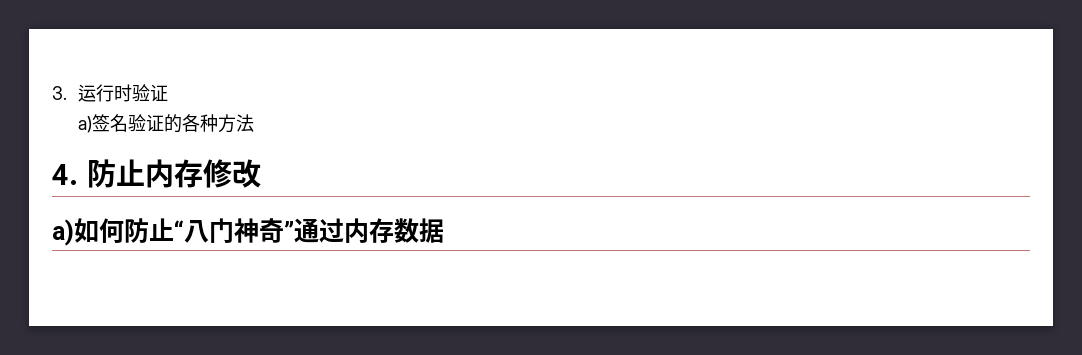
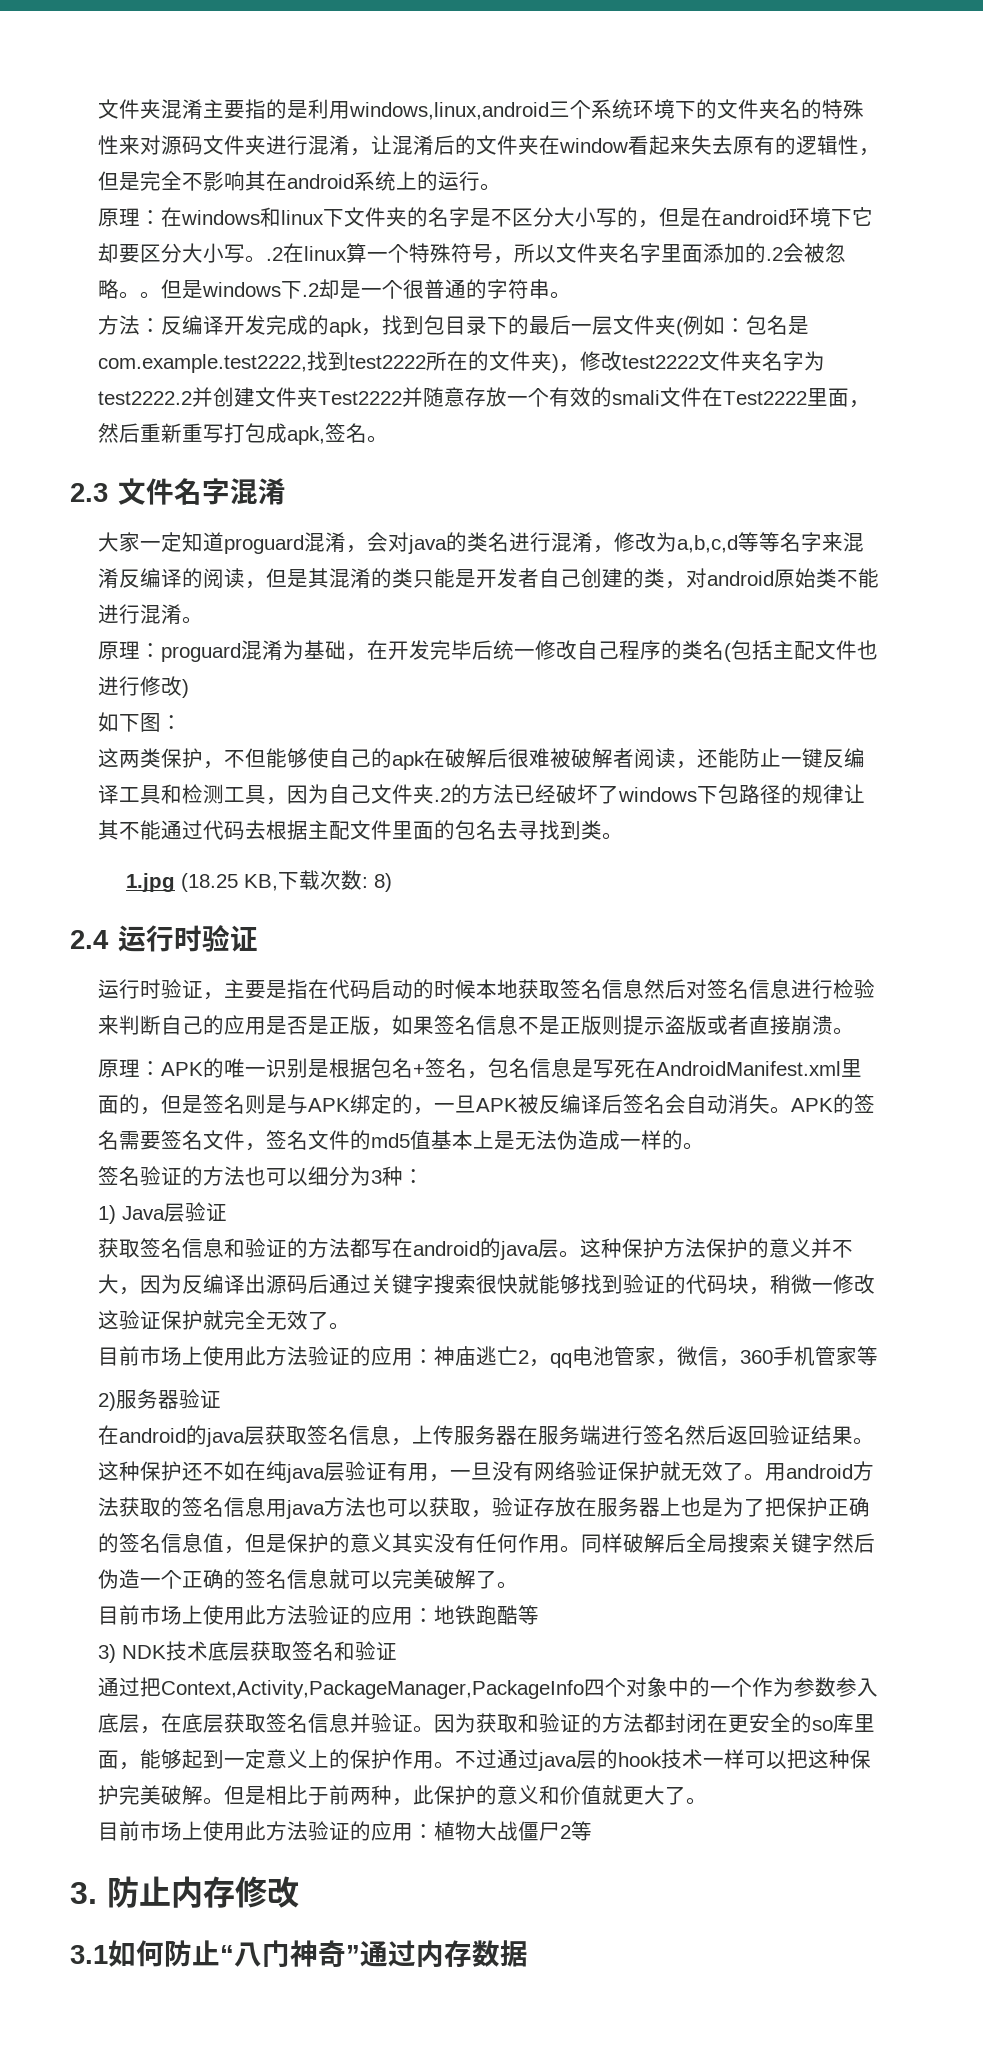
[52,84,168,102] [77,116,92,133] 3.运行时验证 // a) -> [98,99,865,120] [98,135,881,156] [98,171,502,191] [98,207,874,228] [98,243,847,264] [98,279,572,299] [98,315,810,337] [98,351,826,373] [98,387,871,408] [98,423,389,445] [70,478,287,505] [98,532,865,554] [98,568,880,589] [98,604,204,625] [98,640,879,662] [98,676,190,698] [98,712,183,732] [98,748,866,770] [98,784,866,805] [98,820,624,840] [126,870,393,892] [70,925,259,952] [98,979,876,1000] [98,1015,855,1036] [98,1058,863,1079] [98,1094,876,1115] [98,1130,705,1151] 文件夹混淆主要指的是利用windows,linux,android三个系统环境下的文件夹名的特殊性来对源码文件夹进行混淆，让混淆后的文件夹在window看起来失去原有的逻辑性，但是完全不影响其在android系统上的运行。 // 原理：在windows和linux下文件夹的名字是不区分大小写的，但是在android环境下它却要区分大小写。.2在linux算一个特殊符号，所以文件夹名字里面添加的.2会被忽略。。但是windows下.2却是一个很普通的字符串。 // 方法：反编译开发完成的apk，找到包目录下的最后一层文件夹(例如：包名是com.example.test2222,找到test2222所在的文件夹)，修改test2222文件夹名字为test2222.2并创建文件夹Test2222并随意存放一个有效的smali文件在Test2222里面，然后重新重写打包成apk,签名。 // 2.3文件名字混淆 // 大家一定知道proguard混淆，会对java的类名进行混淆，修改为a,b,c,d等等名字来混淆反编译的阅读，但是其混淆的类只能是开发者自己创建的类，对android原始类不能进行混淆。 // 原理：proguard混淆为基础，在开发完毕后统一修改自己程序的类名(包括主配文件也进行修改) // 如下图： // 这两类保护，不但能够使自己的apk在破解后很难被破解者阅读，还能防止一键反编译工具和检测工具，因为自己文件夹.2的方法已经破坏了windows下包路径的规律让其不能通过代码去根据主配文件里面的包名去寻找到类。 // 1.jpg (18.25 KB,下载次数: 8) // 2.4运行时验证 // 运行时验证，主要是指在代码启动的时候本地获取签名信息然后对签名信息进行检验来判断自己的应用是否是正版，如果签名信息不是正版则提示盗版或者直接崩溃。 // 原理：APK的唯一识别是根据包名+签名，包名信息是写死在AndroidManifest.xml里面的，但是签名则是与APK绑定的，一旦APK被反编译后签名会自动消失。APK的签名需要签名文件，签名文件的md5值基本上是无法伪造成一样的。 //
[181,114,254,133] [52,164,78,185] 各种方法 // 4. -> [203,1166,425,1186] [98,1202,228,1224] [98,1238,854,1260] [98,1274,876,1295] [98,1310,351,1330] [98,1346,879,1368] [98,1389,222,1411] [98,1425,875,1447] [98,1461,875,1483] [98,1497,871,1519] [98,1533,876,1554] [98,1569,519,1589] [98,1605,540,1625] [98,1641,398,1663] [98,1677,879,1699] [98,1713,876,1734] [98,1749,872,1771] [98,1785,708,1806] [98,1821,593,1841] [70,1882,97,1904] 方法也可以细分为3种： // 1) Java层验证 // 获取签名信息和验证的方法都写在android的java层。这种保护方法保护的意义并不大，因为反编译出源码后通过关键字搜索很快就能够找到验证的代码块，稍微一修改这验证保护就完全无效了。 // 目前市场上使用此方法验证的应用：神庙逃亡2，qq电池管家，微信，360手机管家等 // 2)服务器验证 // 在android的java层获取签名信息，上传服务器在服务端进行签名然后返回验证结果。这种保护还不如在纯java层验证有用，一旦没有网络验证保护就无效了。用android方法获取的签名信息用java方法也可以获取，验证存放在服务器上也是为了把保护正确的签名信息值，但是保护的意义其实没有任何作用。同样破解后全局搜索关键字然后伪造一个正确的签名信息就可以完美破解了。 // 目前市场上使用此方法验证的应用：地铁跑酷等 // 3) NDK技术底层获取签名和验证 // 通过把Context,Activity,PackageManager,PackageInfo四个对象中的一个作为参数参入底层，在底层获取签名信息并验证。因为获取和验证的方法都封闭在更安全的so库里面，能够起到一定意义上的保护作用。不过通过java层的hook技术一样可以把这种保护完美破解。但是相比于前两种，此保护的意义和价值就更大了。 // 目前市场上使用此方法验证的应用：植物大战僵尸2等 // 3.
[52,219,74,246] a) -> [70,1945,108,1964] 3.1

